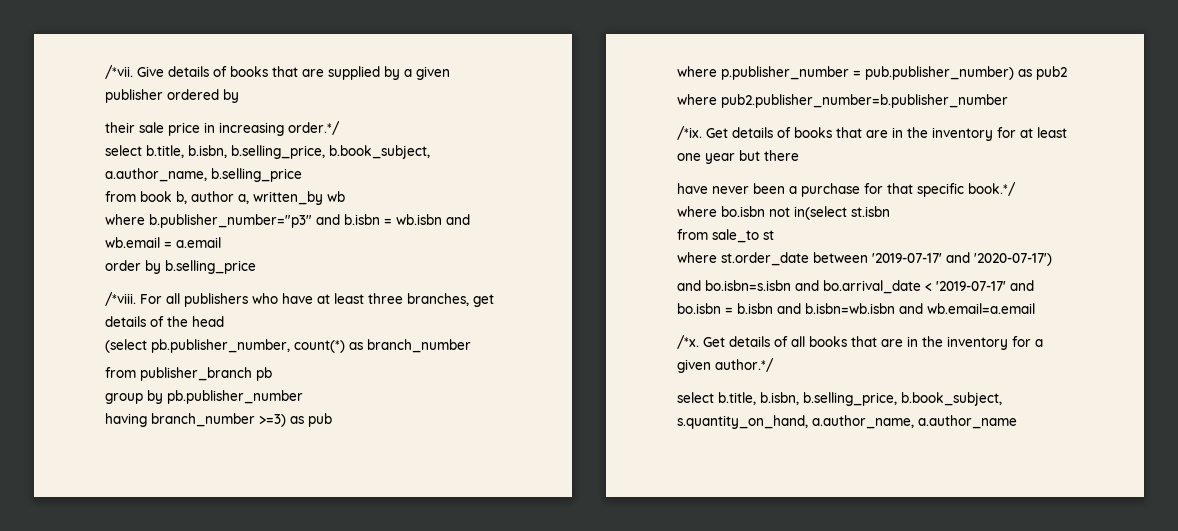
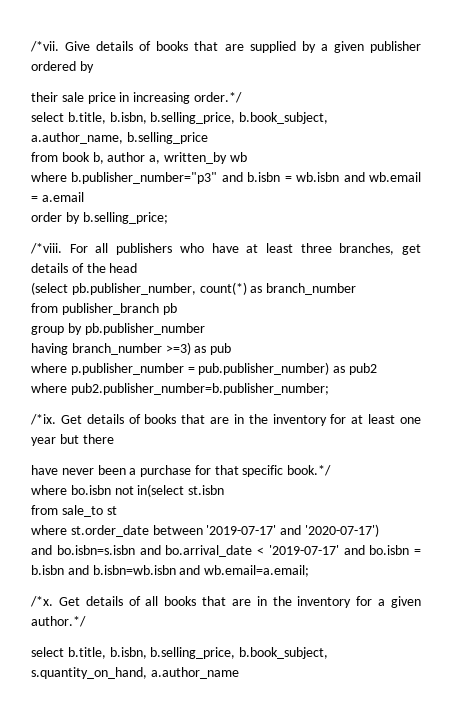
[165,260,256,274] b.selling_price -> [82,212,168,224] b.selling_price;
[721,94,1008,108] pub2.publisher_number=b.publisher_number -> [70,383,329,395] pub2.publisher_number=b.publisher_number;
[927,303,1035,314] wb.email=a.email -> [204,565,310,577] wb.email=a.email;
[812,415,914,429] a.author_name, -> (147, 673) none

